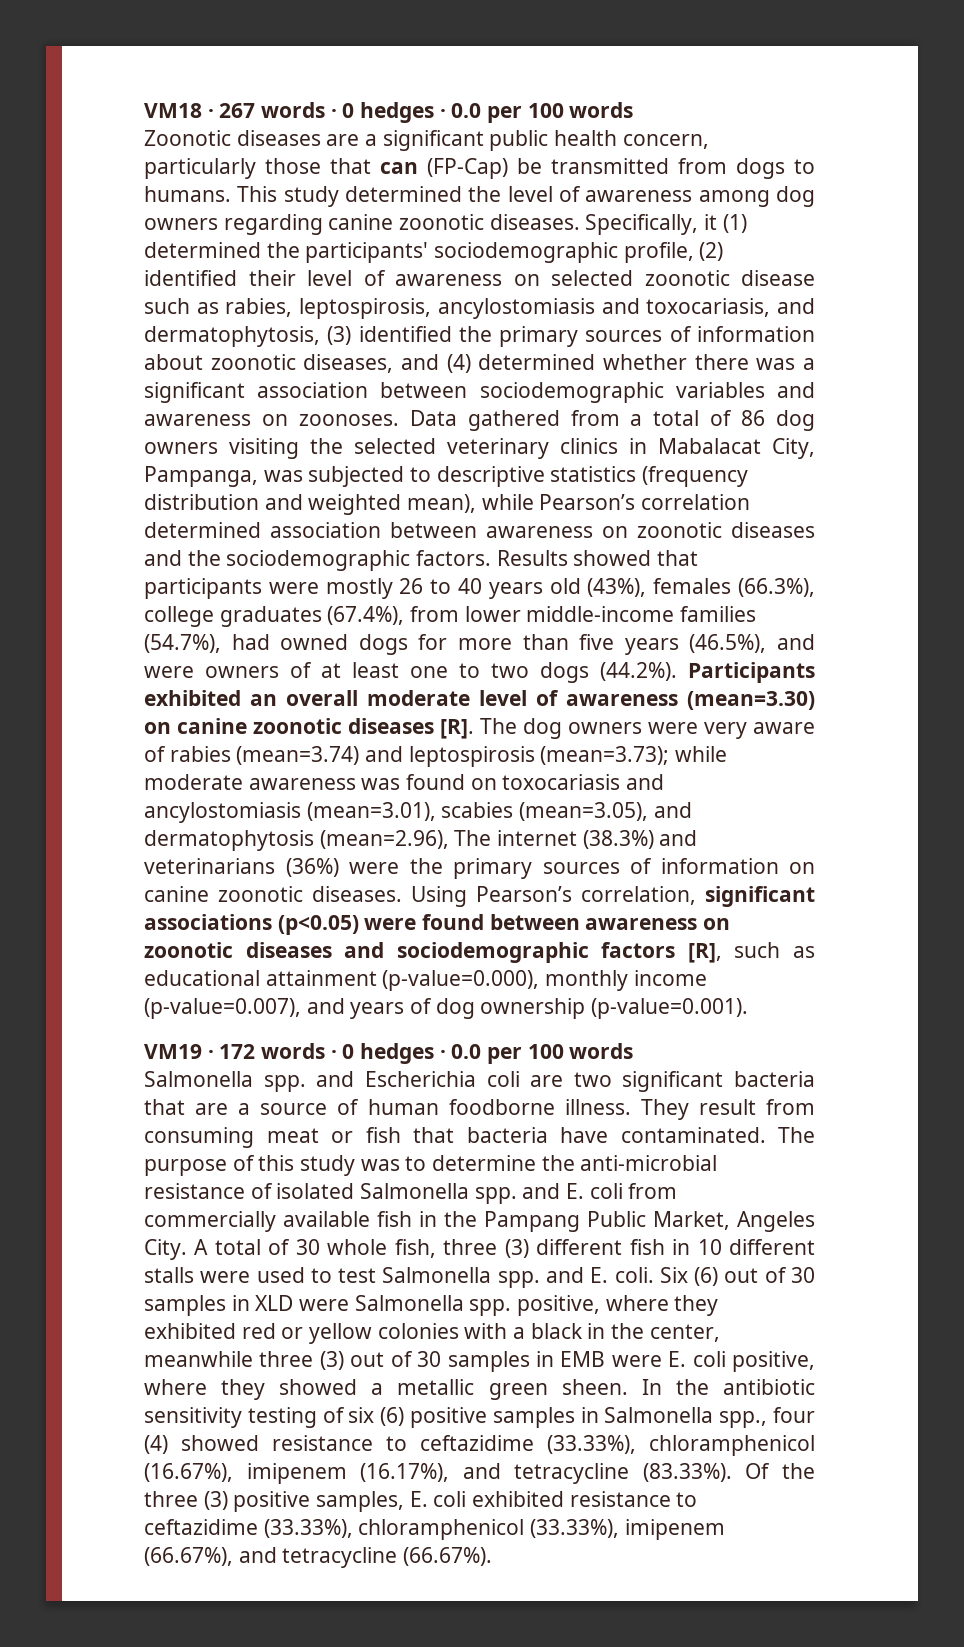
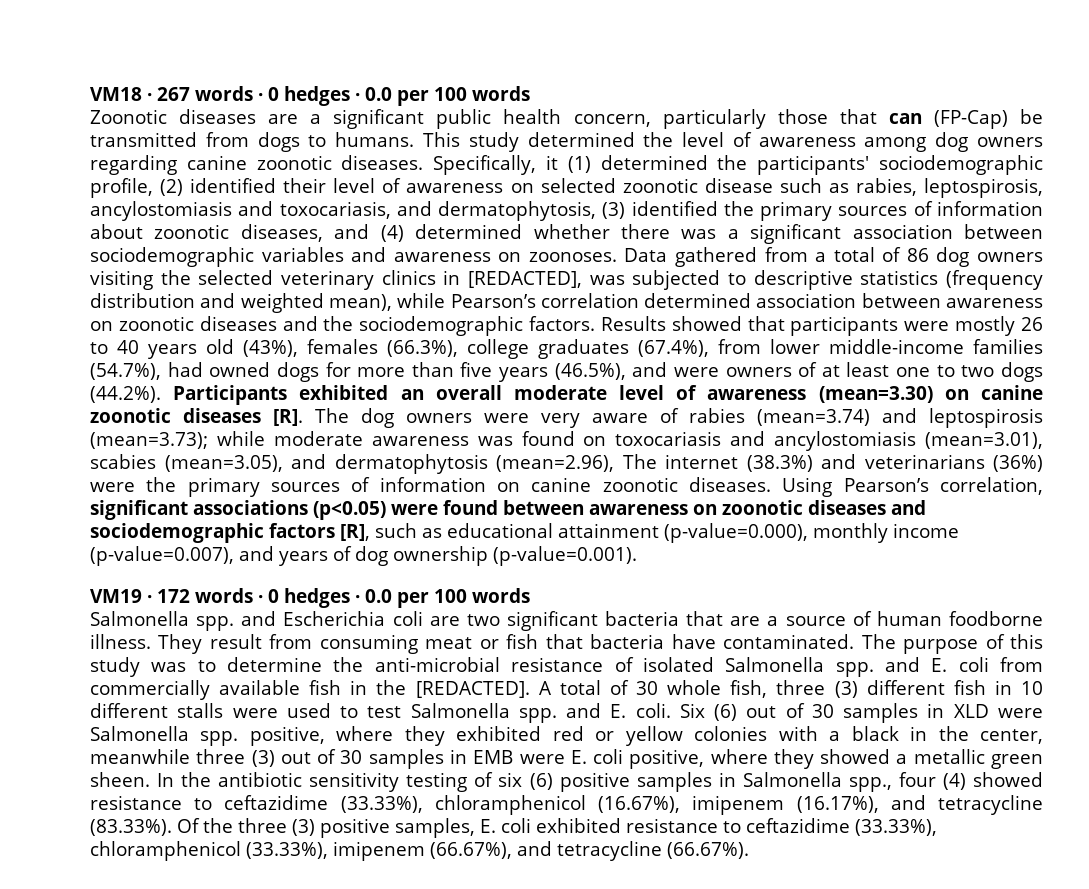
[658,438,815,459] [144,466,258,487] Mabalacat City, Pampanga, -> [468,271,582,288] [REDACTED],
[484,1211,815,1232] [144,1239,187,1260] Pampang Public Market, Angeles City. -> [415,681,530,698] [REDACTED].

